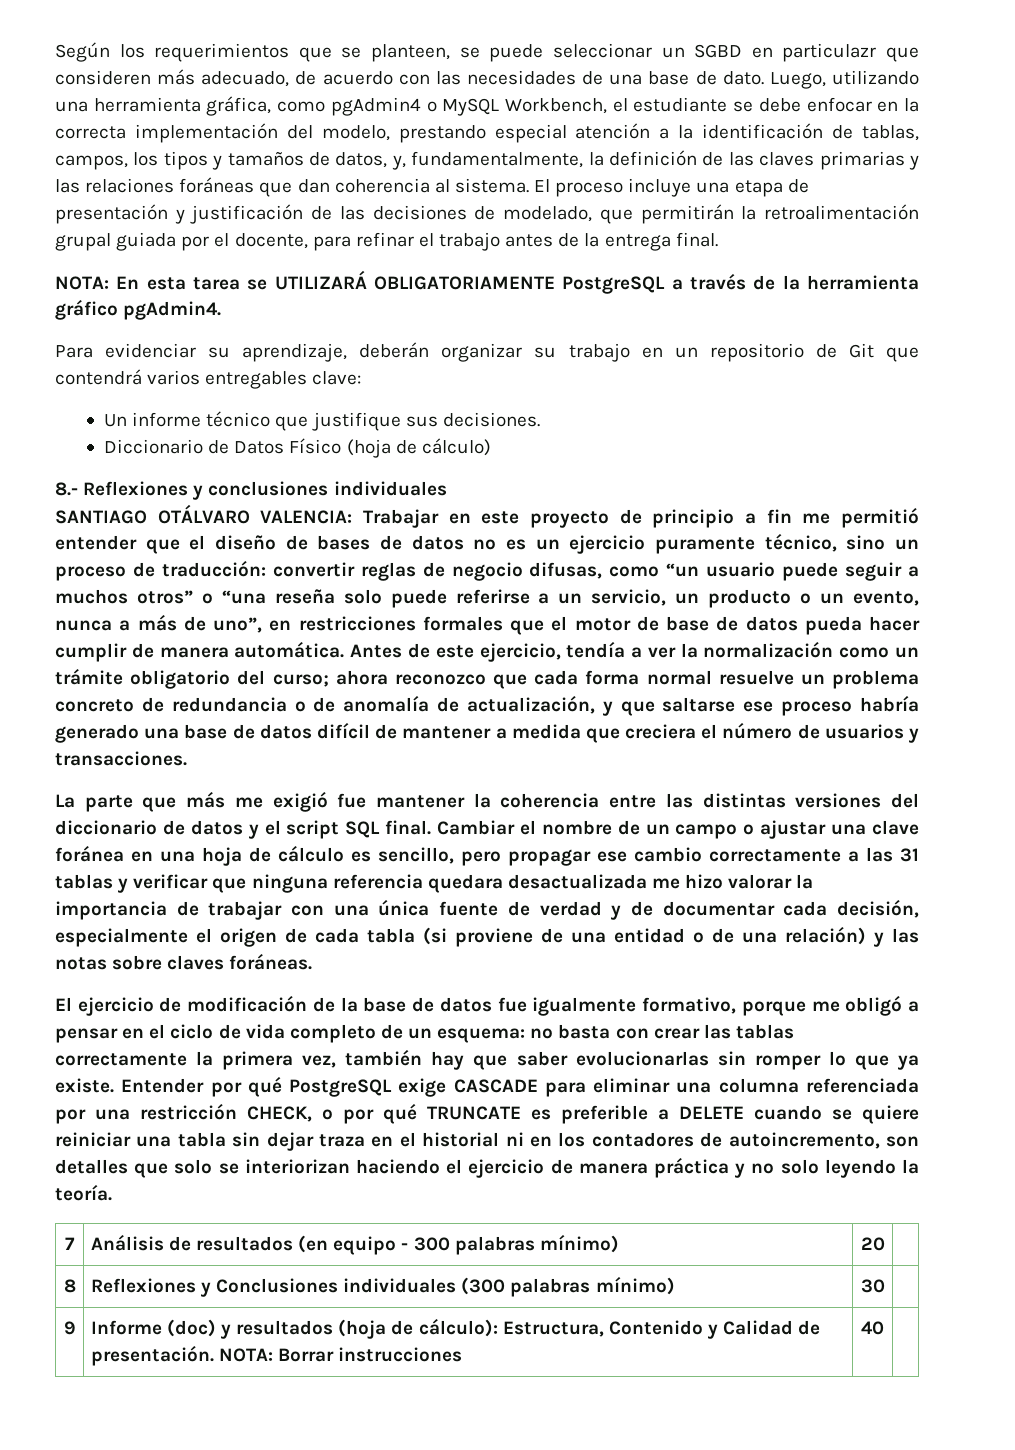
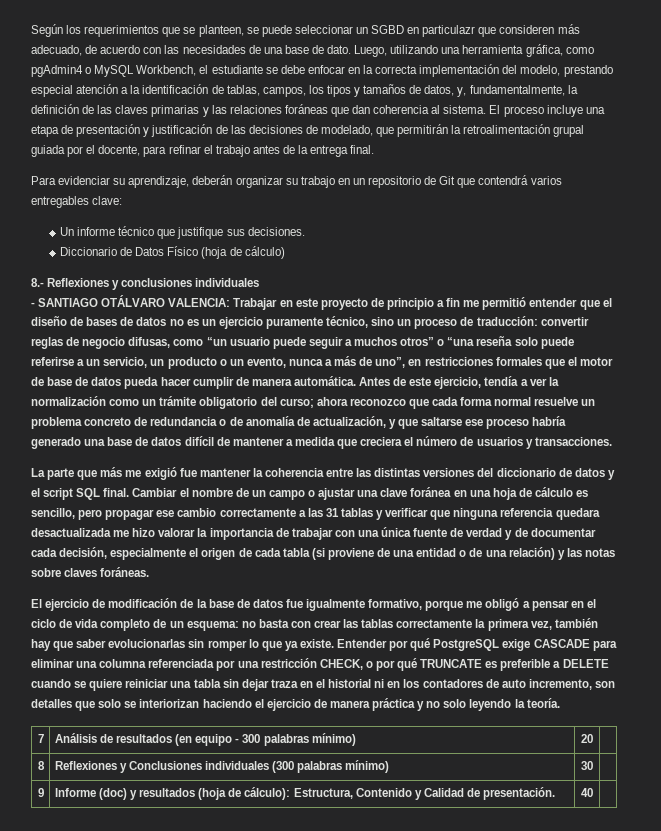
[55,270,920,294] [55,300,222,320] // NOTA: En esta tarea se UTILIZARÁ OBLIGATORIAMENTE PostgreSQL a través de la herramienta gráfico pgAdmin4. -> (375, 149) none
(447, 488) none -> [31,302,35,307] -
[728,1132,880,1149] autoincremento, -> [501,679,592,690] auto incremento,
[218,1347,463,1362] NOTA: Borrar instrucciones -> (556, 793) none

